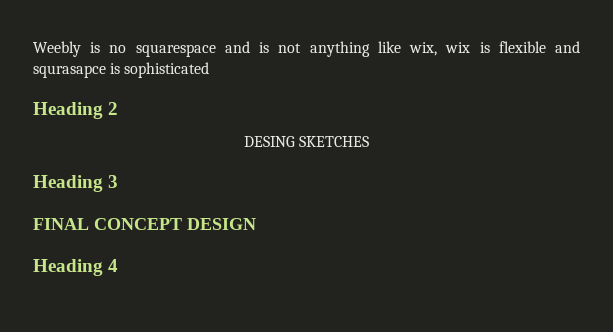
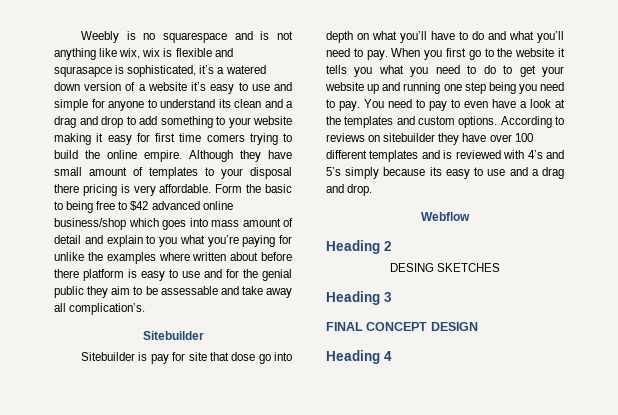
[124,62,210,78] sophisticated -> [127,65,266,77] [54,82,292,94] [54,99,293,111] [54,116,292,128] [54,133,292,145] [54,150,292,162] [54,167,292,179] [54,184,292,196] [54,201,233,213] [54,218,293,230] [54,235,292,247] [54,252,292,264] [54,269,292,281] [54,286,292,298] [54,303,146,315] [142,331,204,340] [80,352,292,364] [326,31,564,43] [326,48,565,60] [326,65,564,77] [325,82,564,94] [326,99,565,111] [326,116,564,128] [326,133,533,145] [326,150,564,162] [326,167,564,179] [326,184,373,196] [421,212,470,221] sophisticated, it’s a watered down version of a website it’s easy to use and simple for anyone to understand its clean and a drag and drop to add something to your website making it easy for first time comers trying to build the online empire. Although they have small amount of templates to your disposal there pricing is very affordable. Form the basic to being free to $42 advanced online business/shop which goes into mass amount of detail and explain to you what you’re paying for unlike the examples where written about before there platform is easy to use and for the genial public they aim to be assessable and take away all complication’s. // Sitebuilder // Sitebuilder is pay for site that dose go into depth on what you’ll have to do and what you’ll need to pay. When you first go to the website it tells you what you need to do to get your website up and running one step being you need to pay. You need to pay to even have a look at the templates and custom options. According to reviews on sitebuilder they have over 100 different templates and is reviewed with 4’s and 5’s simply because its easy to use and a drag and drop. // Webflow

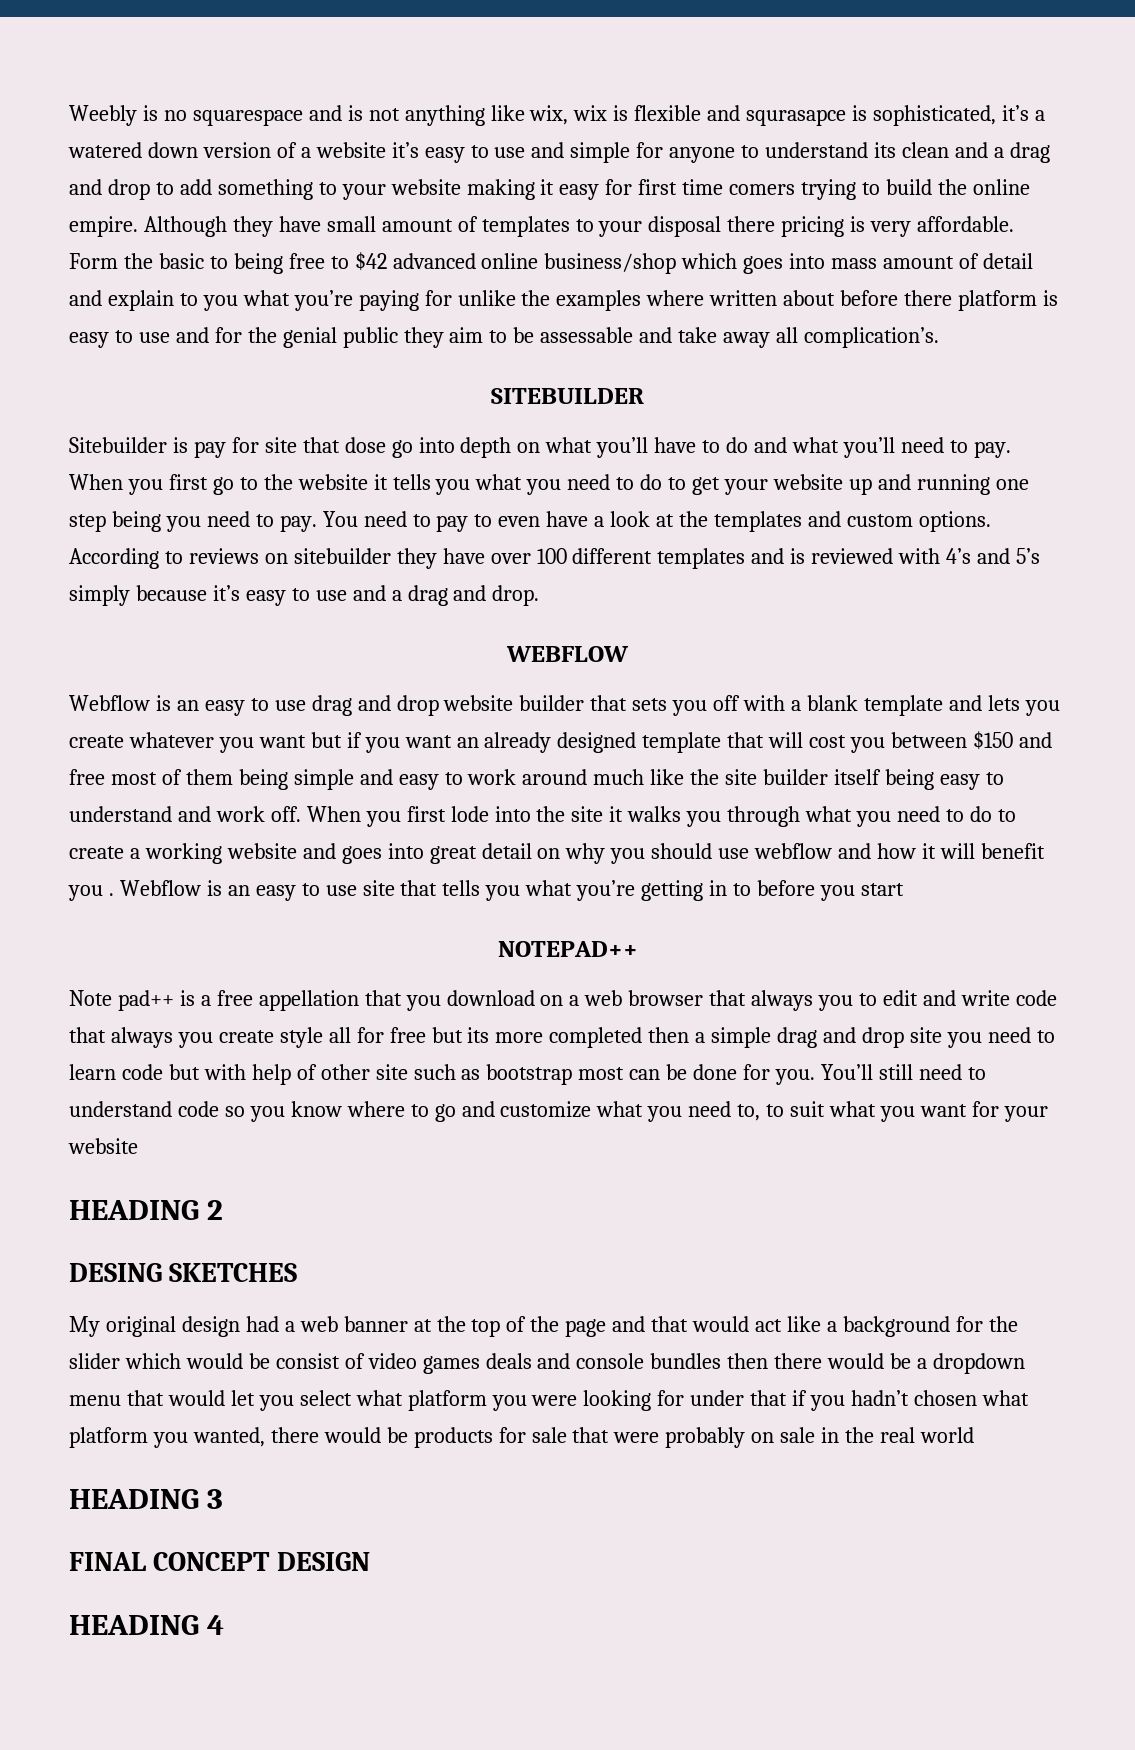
[142,331,204,340] Sitebuilder -> [491,388,644,404] SITEBUILDER
[429,167,442,176] its -> [212,585,240,601] it’s
[421,212,470,221] [326,240,392,254] [389,263,501,272] [326,291,380,305] // Webflow // Heading 2 // DESING SKETCHES // Heading -> [506,646,629,662] [69,695,1060,716] [69,731,1052,753] [69,769,1004,790] [69,806,1016,827] [69,843,1045,864] [68,880,904,901] [497,941,638,957] [69,990,1057,1011] [69,1027,1055,1048] [69,1064,986,1085] [69,1101,1048,1122] [68,1138,138,1154] [69,1200,224,1220] [69,1263,298,1282] [69,1316,1018,1337] [69,1353,1025,1374] [69,1390,1029,1411] [69,1427,974,1448] [69,1489,199,1509] // WEBFLOW // Webflow is an easy to use drag and drop website builder that sets you off with a blank template and lets you create whatever you want but if you want an already designed template that will cost you between $150 and free most of them being simple and easy to work around much like the site builder itself being easy to understand and work off. When you first lode into the site it walks you through what you need to do to create a working website and goes into great detail on why you should use webflow and how it will benefit you . Webflow is an easy to use site that tells you what you’re getting in to before you start // NOTEPAD++ // Note pad++ is a free appellation that you download on a web browser that always you to edit and write code that always you create style all for free but its more completed then a simple drag and drop site you need to learn code but with help of other site such as bootstrap most can be done for you. You’ll still need to understand code so you know where to go and customize what you need to, to suit what you want for your website // HEADING 2 // DESING SKETCHES // My original design had a web banner at the top of the page and that would act like a background for the slider which would be consist of video games deals and console bundles then there would be a dropdown menu that would let you select what platform you were looking for under that if you hadn’t chosen what platform you wanted, there would be products for sale that were probably on sale in the real world // HEADING
[326,350,380,364] Heading -> [69,1615,199,1635] HEADING

